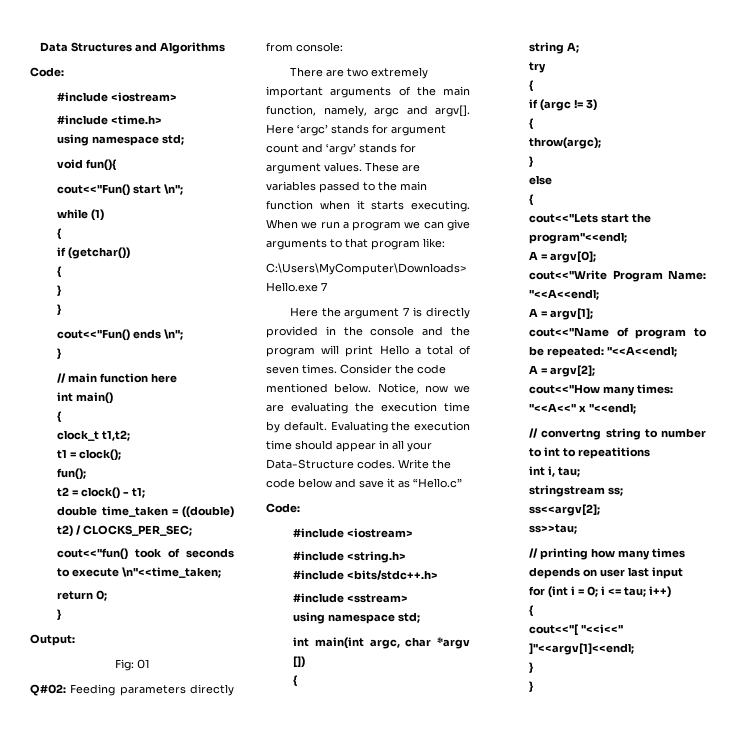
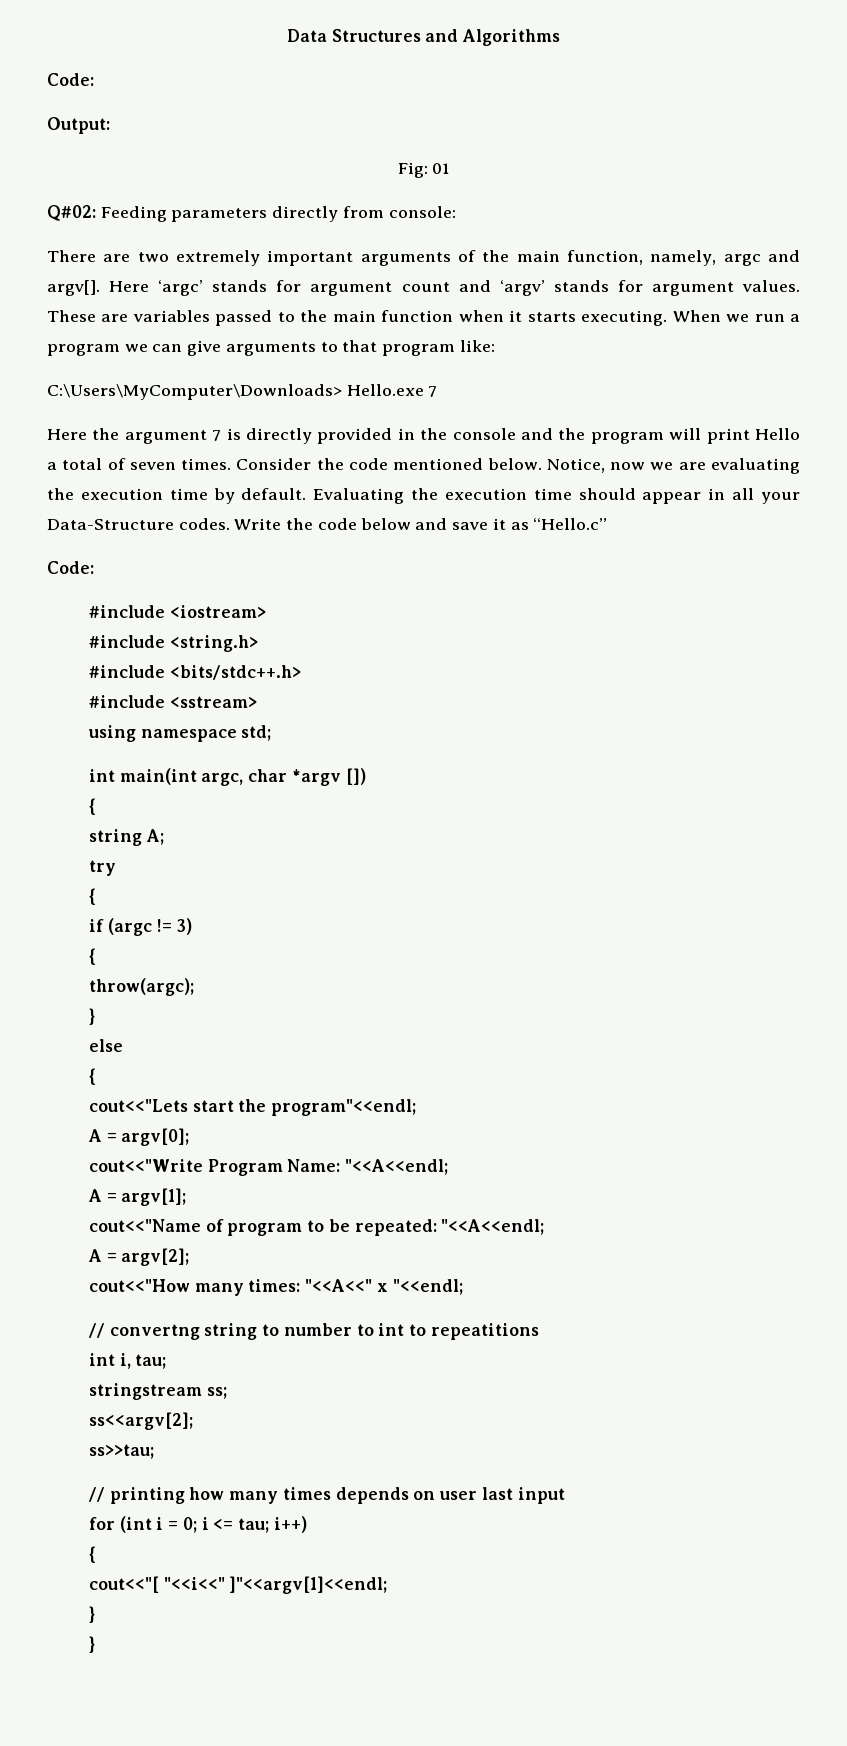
[57,92,178,102] [57,115,163,125] [57,134,185,146] [57,159,117,171] [57,184,184,196] [57,209,105,221] [57,228,62,240] [57,247,131,259] [57,266,62,278] [57,285,62,297] [57,304,62,316] [57,329,184,341] [57,348,62,360] [57,373,178,383] [57,392,114,404] [57,411,62,423] [57,430,131,441] [57,449,122,461] [57,468,87,480] [57,487,146,499] [57,506,234,518] [57,525,193,537] [57,548,234,560] [57,567,222,578] [57,590,108,601] [57,609,62,621] // #include <iostream> // #include <time.h> // using namespace std; // void fun(){ // cout<<"Fun() start \n"; // while (1) // { // if (getchar()) // { // } // } // cout<<"Fun() ends \n"; // } // // main function here // int main() // { // clock_t t1,t2; // t1 = clock(); // fun(); // t2 = clock() - t1; // double time_taken = ((double) t2) / CLOCKS_PER_SEC; // cout<<"fun() took of seconds to execute \n"<<time_taken; // return 0; // } -> (94, 79) none

